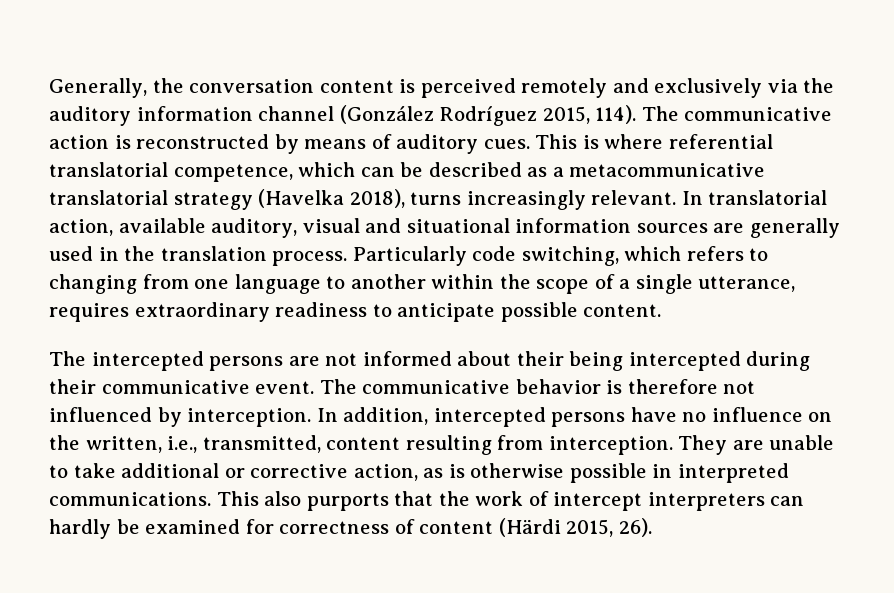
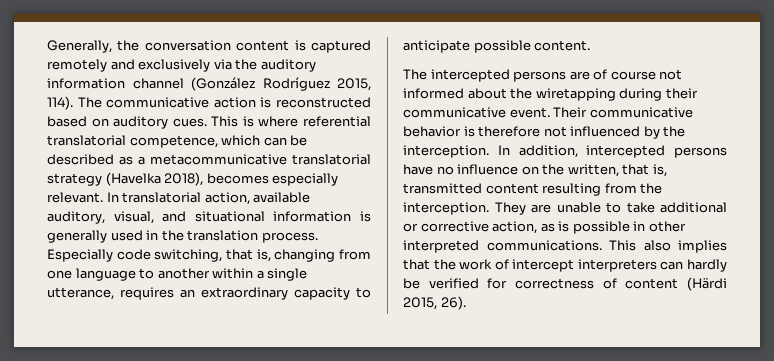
[420,78,516,98] perceived -> [311,40,371,53] captured
[274,134,392,154] by means of -> [47,116,109,127] based on
[410,190,586,210] turns increasingly -> [206,173,339,186] becomes especially
[302,218,360,233] visual -> [113,211,154,224] visual,
[636,223,745,233] sources are -> [360,211,371,222] is
[352,246,467,266] Particularly -> [47,249,113,262] Especially
[624,246,769,261] which refers to -> [226,249,271,262] that is,
[499,274,615,294] the scope of -> (254, 273) none
[134,302,368,322] extraordinary readiness -> [180,287,350,300] an extraordinary capacity
(320, 361) none -> [593,69,656,80] of course
[516,351,741,371] their being intercepted -> [510,88,616,101] the wiretapping
[319,379,357,394] The -> [553,107,588,118] Their
(182, 417) none -> [663,126,686,137] the
[167,435,321,453] i.e., transmitted, -> [622,164,667,177] [403,183,482,194] that is, transmitted
(544, 442) none -> [640,183,663,194] the
[470,463,565,478] otherwise -> (570, 226) none
(673, 471) none -> [648,221,686,232] other
[306,493,389,511] purports -> [678,240,727,253] implies
[145,519,241,534] examined -> [428,278,479,289] verified

